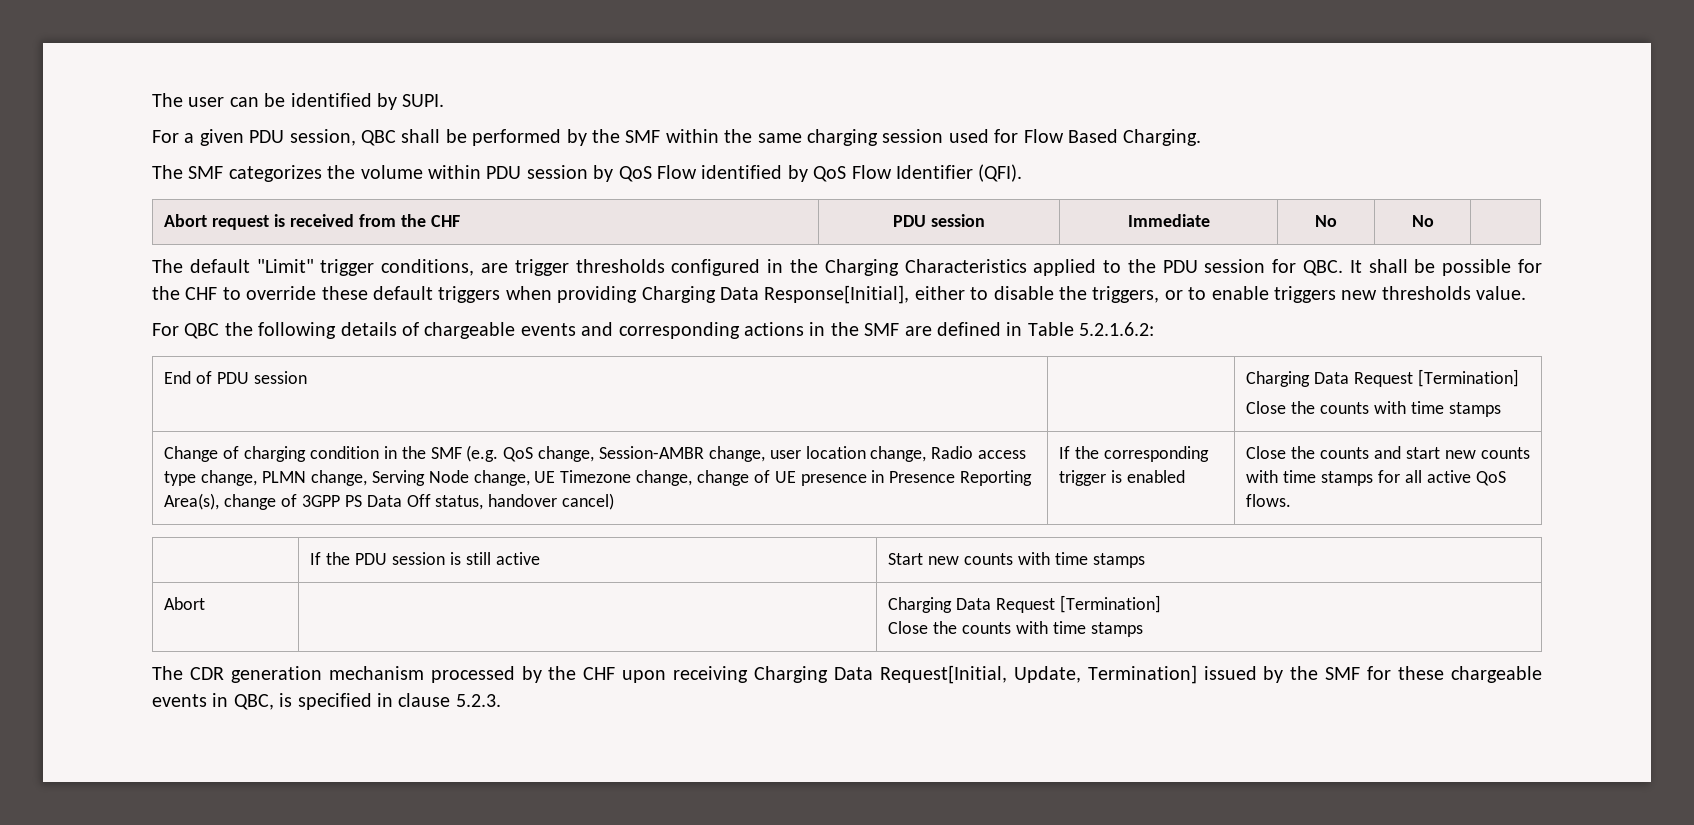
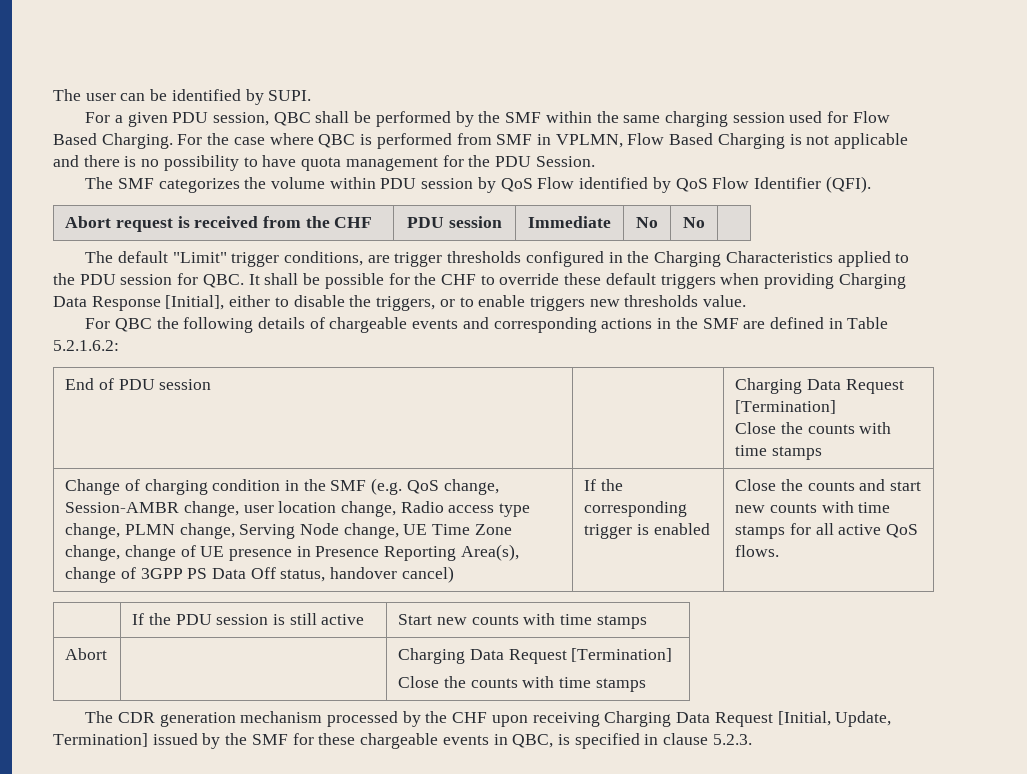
(1202, 137) none -> [177,133,909,149] [53,155,595,171] For the case where QBC is performed from SMF in VPLMN, Flow Based Charging is not applicable and there is no possibility to have quota management for the PDU Session.
[764,285,910,304] Response[Initial], -> [91,295,225,311] Response [Initial],
[560,470,632,483] Timezone -> [432,524,512,535] Time Zone
[879,665,1007,684] Request[Initial, -> [714,711,831,727] Request [Initial,

